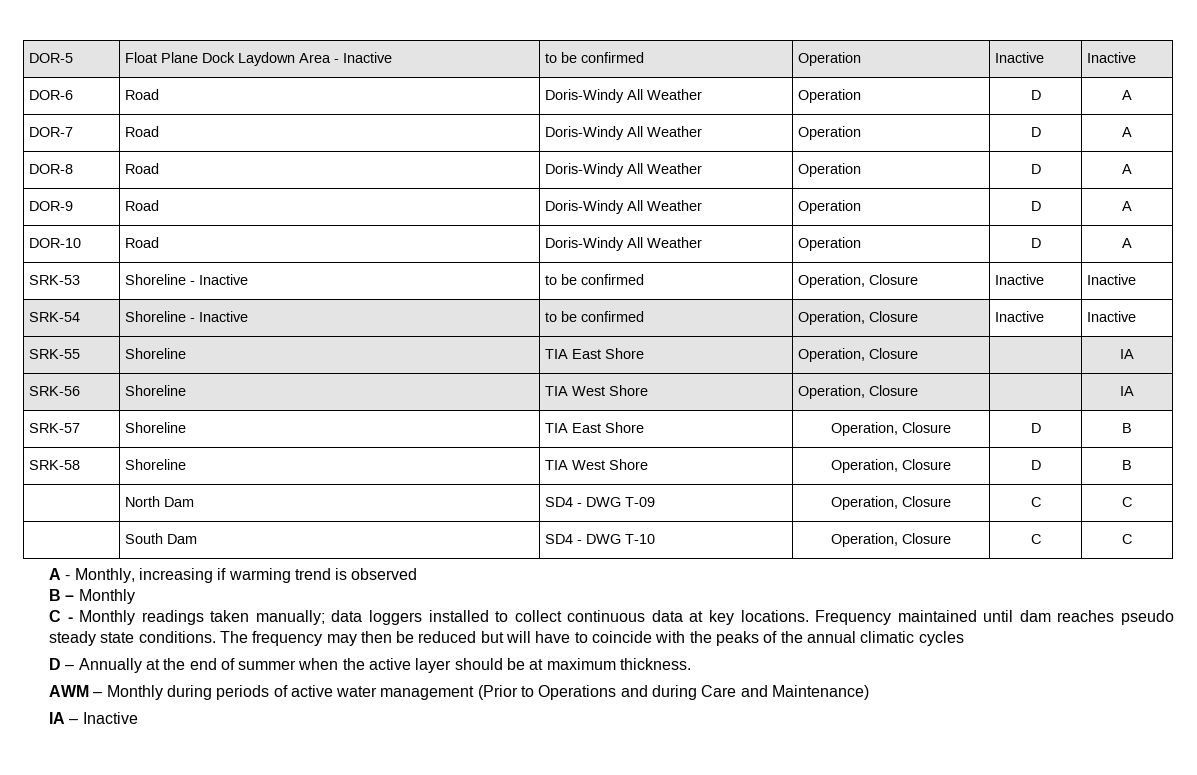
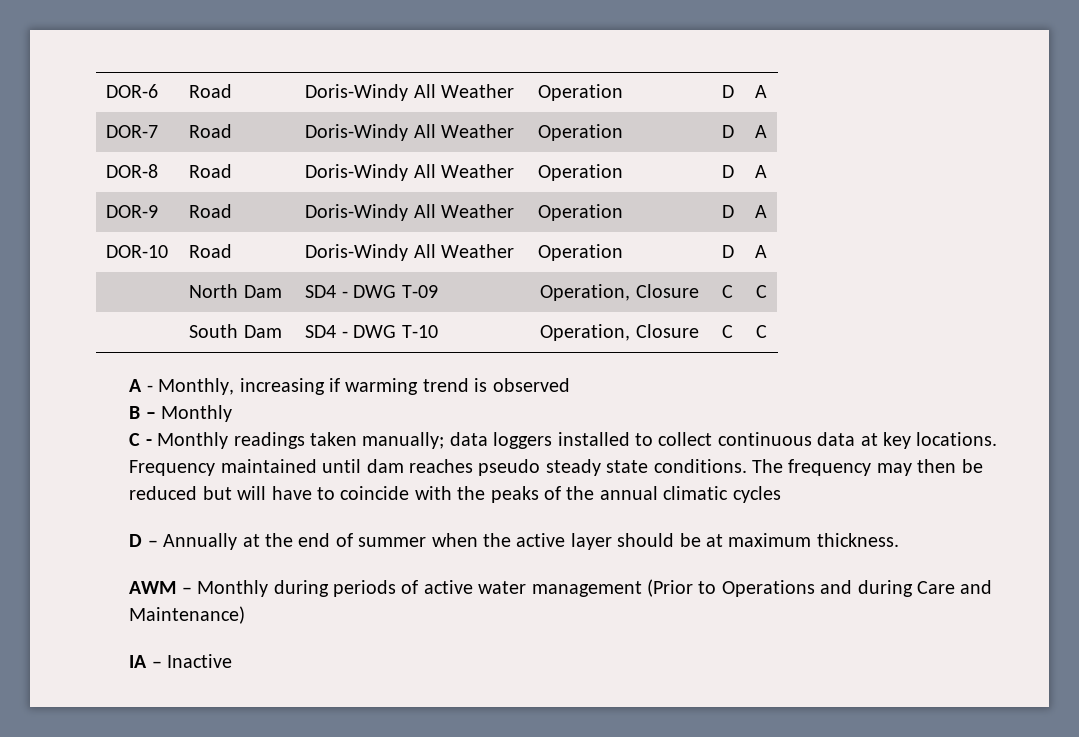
[29,53,74,63] [125,52,393,66] [545,52,645,63] [798,52,862,66] [995,52,1045,63] [1087,52,1137,63] DOR-5 | Float Plane Dock Laydown Area - Inactive | to be confirmed | Operation | Inactive | Inactive // -> (106, 91) none
[29,275,81,285] [125,274,249,285] [545,274,645,285] [798,274,919,288] [995,274,1045,285] [1087,274,1137,285] [29,312,81,322] [125,311,249,322] [545,311,645,322] [798,311,919,325] [995,311,1045,322] [1087,311,1137,322] [29,349,81,359] [125,348,187,359] [545,348,645,359] [798,348,919,362] [1120,349,1134,359] [29,386,81,396] [125,385,187,396] [545,385,649,396] [798,385,919,399] [1120,386,1134,396] [29,423,81,433] [125,422,187,433] [545,422,645,433] [831,422,951,436] [1030,423,1041,433] [1122,423,1132,433] [29,460,81,470] [125,459,187,470] [545,459,649,470] [831,459,951,473] [1030,460,1041,470] [1122,460,1132,470] // SRK-53 | Shoreline - Inactive | to be confirmed | Operation, Closure | Inactive | Inactive // SRK-54 | Shoreline - Inactive | to be confirmed | Operation, Closure | Inactive | Inactive // SRK-55 | Shoreline | TIA East Shore | Operation, Closure | | IA // SRK-56 | Shoreline | TIA West Shore | Operation, Closure | | IA // SRK-57 | Shoreline | TIA East Shore | Operation, Closure | D | B // SRK-58 | Shoreline | TIA West Shore | Operation, Closure | D | B -> (767, 251) none

